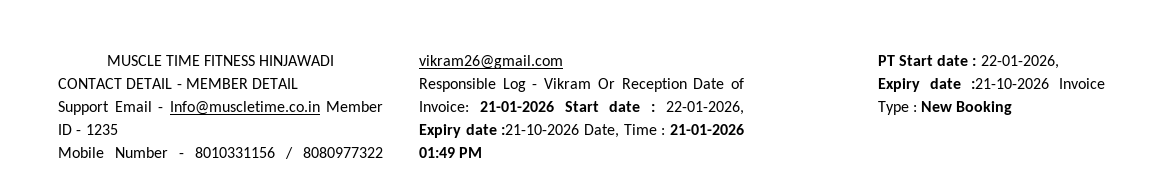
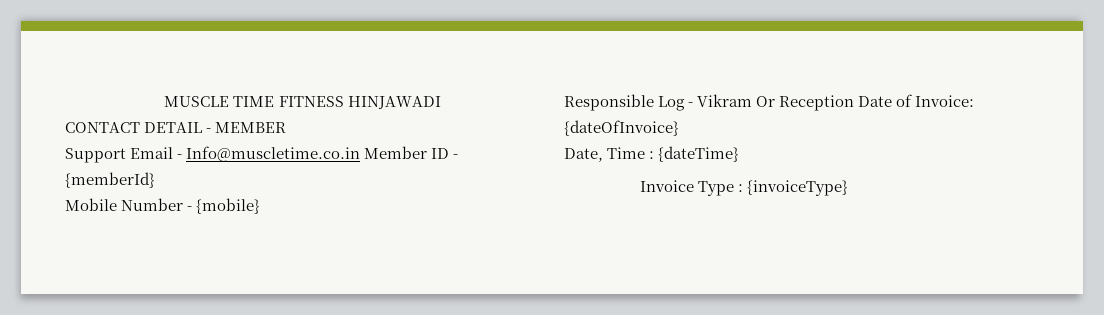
[252,78,299,89] DETAIL -> (287, 127) none
[85,124,118,135] 1235 -> [65,172,155,188] {memberId}
[195,147,383,159] [419,55,563,69] 8010331156 / 8080977322 vikram26@gmail.com -> [196,198,261,214] {mobile}
[479,101,744,115] [419,124,745,138] [419,147,483,158] [877,55,1059,69] [877,78,1049,92] 21-01-2026 Start date : 22-01-2026, Expiry date :21-10-2026 Date, Time : 21-01-2026 01:49 PM // PT Start date : 22-01-2026, Expiry date :21-10-2026 -> [564,120,679,136] [564,146,740,162] {dateOfInvoice} // Date, Time : {dateTime} //
[921,101,1013,115] New Booking -> [747,180,849,196] {invoiceType}

